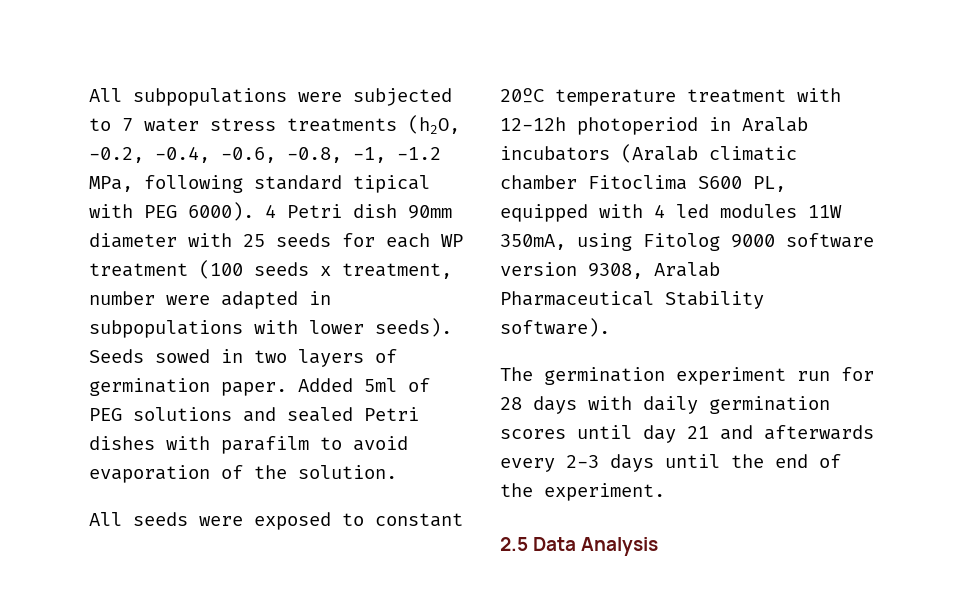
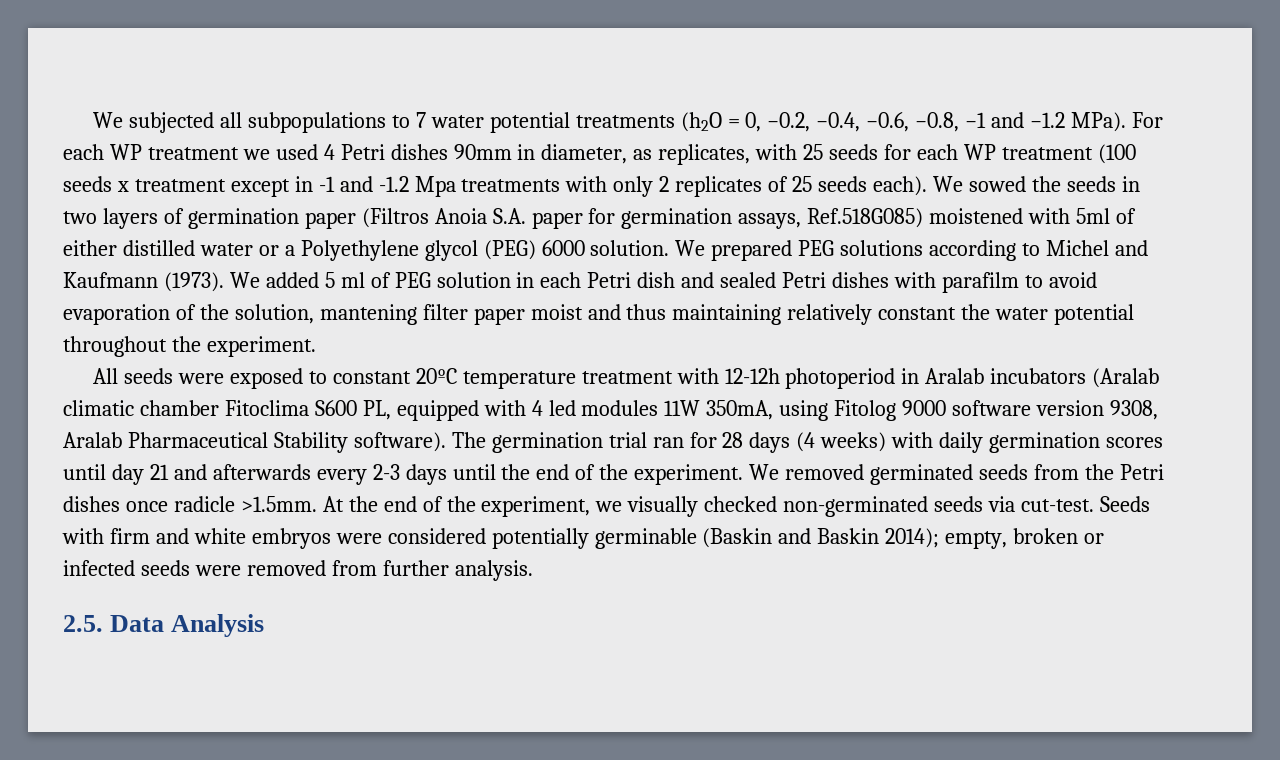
[89,88,452,106] [89,115,460,134] [89,146,441,163] [89,175,430,193] [89,202,452,221] [89,233,177,248] All subpopulations were subjected to 7 water stress treatments (h2O, -0.2, -0.4, -0.6, -0.8, -1, -1.2 MPa, following standard tipical with PEG 6000). 4 Petri dish 90mm diameter -> [93,112,1163,133] [63,144,751,165] We subjected all subpopulations to 7 water potential treatments (h2O = 0, −0.2, −0.4, −0.6, −0.8, −1 and −1.2 MPa). For each WP treatment we used 4 Petri dishes 90mm in diameter, as replicates,
[342,263,452,279] [89,291,331,309] [89,318,452,338] [89,349,210,363] treatment, number were adapted in subpopulations with lower seeds). Seeds sowed -> [134,176,1116,197] treatment except in -1 and -1.2 Mpa treatments with only 2 replicates of 25 seeds each). We sowed the seeds
[221,378,430,396] [89,407,232,421] paper. Added 5ml of PEG solutions -> [304,208,1137,229] [63,240,1148,261] [63,272,676,292] paper (Filtros Anoia S.A. paper for germination assays, Ref.518G085) moistened with 5ml of either distilled water or a Polyethylene glycol (PEG) 6000 solution. We prepared PEG solutions according to Michel and Kaufmann (1973). We added 5 ml of PEG solution in each Petri dish
[298,465,397,479] solution. -> [234,304,1135,325] [63,336,316,357] solution, mantening filter paper moist and thus maintaining relatively constant the water potential throughout the experiment.
(610, 327) // -> (446, 442) none
[676,367,830,385] experiment run -> [608,432,684,448] trial ran
(577, 405) none -> [796,432,887,452] (4 weeks)
[500,537,528,551] // 2.5 -> [749,464,1164,485] [63,496,1150,517] [62,528,1105,549] [63,560,533,581] [63,615,103,632] We removed germinated seeds from the Petri dishes once radicle >1.5mm. At the end of the experiment, we visually checked non-germinated seeds via cut-test. Seeds with firm and white embryos were considered potentially germinable (Baskin and Baskin 2014); empty, broken or infected seeds were removed from further analysis. // 2.5.

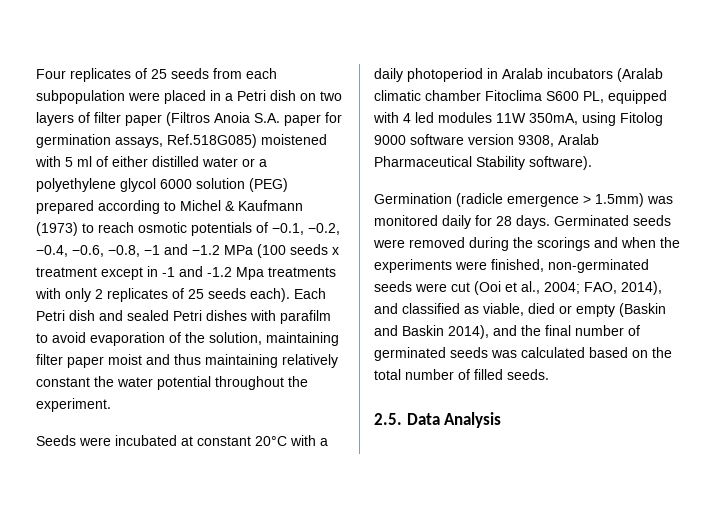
[93,112,762,133] We subjected all subpopulations to 7 water potential treatments (h2O = 0, -> [36,68,277,82] [36,90,342,104] [36,112,342,126] [36,134,327,148] [35,156,267,167] [36,178,288,192] [36,200,303,214] [36,222,304,236] Four replicates of 25 seeds from each subpopulation were placed in a Petri dish on two layers of filter paper (Filtros Anoia S.A. paper for germination assays, Ref.518G085) moistened with 5 ml of either distilled water or a polyethylene glycol 6000 solution (PEG) prepared according to Michel & Kaufmann (1973) to reach osmotic potentials of −0.1,
[1070,112,1163,132] [63,144,1093,165] MPa). For each WP treatment we used 4 Petri dishes 90mm in diameter, as replicates, with 25 seeds for each WP treatment -> [224,245,253,255] MPa
[932,176,1140,192] [63,208,1137,229] [63,240,1148,261] [63,272,582,292] We sowed the seeds in two layers of germination paper (Filtros Anoia S.A. paper for germination assays, Ref.518G085) moistened with 5ml of either distilled water or a Polyethylene glycol (PEG) 6000 solution. We prepared PEG solutions according to Michel and Kaufmann (1973). We added 5 ml of PEG solution in each -> [294,288,326,299] Each
[319,304,417,325] mantening -> [266,332,339,346] maintaining
[93,368,780,389] All seeds were exposed to constant 20ºC temperature treatment with 12-12h -> [36,435,328,446] [374,68,403,82] Seeds were incubated at constant 20°C with a daily
[451,432,1164,453] [63,464,1164,485] [63,496,1150,517] [62,528,1105,549] [63,560,533,581] The germination trial ran for 28 days (4 weeks) with daily germination scores until day 21 and afterwards every 2-3 days until the end of the experiment. We removed germinated seeds from the Petri dishes once radicle >1.5mm. At the end of the experiment, we visually checked non-germinated seeds via cut-test. Seeds with firm and white embryos were considered potentially germinable (Baskin and Baskin 2014); empty, broken or infected seeds were removed from further analysis. -> [374,193,673,207] [374,215,671,229] [373,237,680,251] [374,259,649,273] [374,281,662,295] [374,303,666,317] [374,325,640,339] [374,347,672,361] [374,369,549,380] // Germination (radicle emergence > 1.5mm) was monitored daily for 28 days. Germinated seeds were removed during the scorings and when the experiments were finished, non-germinated seeds were cut (Ooi et al., 2004; FAO, 2014), and classified as viable, died or empty (Baskin and Baskin 2014), and the final number of germinated seeds was calculated based on the total number of filled seeds.

